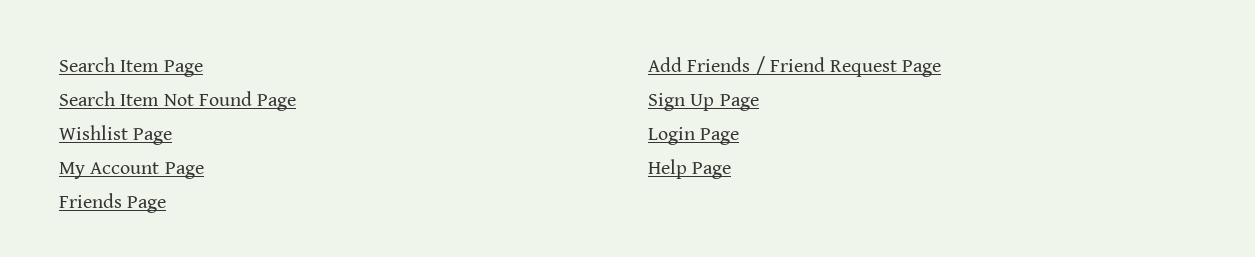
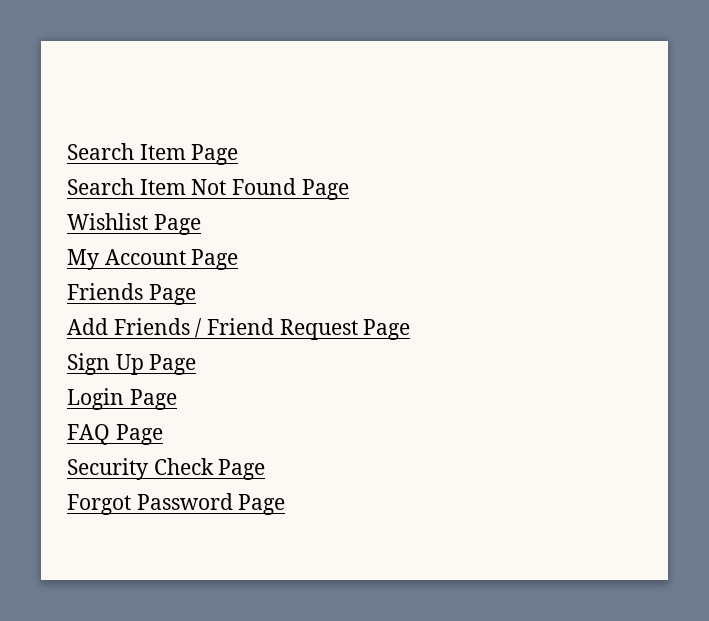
[648,159,732,179] Help Page -> [67,424,163,445] [67,458,266,480] [67,493,286,515] FAQ Page // Security Check Page // Forgot Password Page

